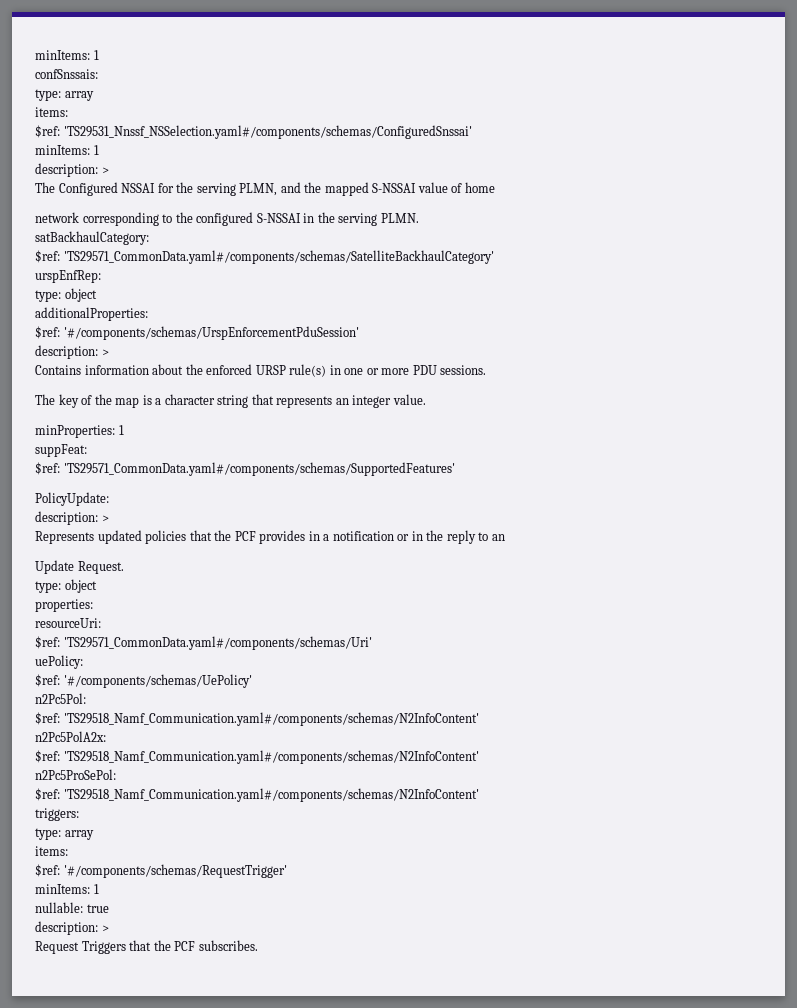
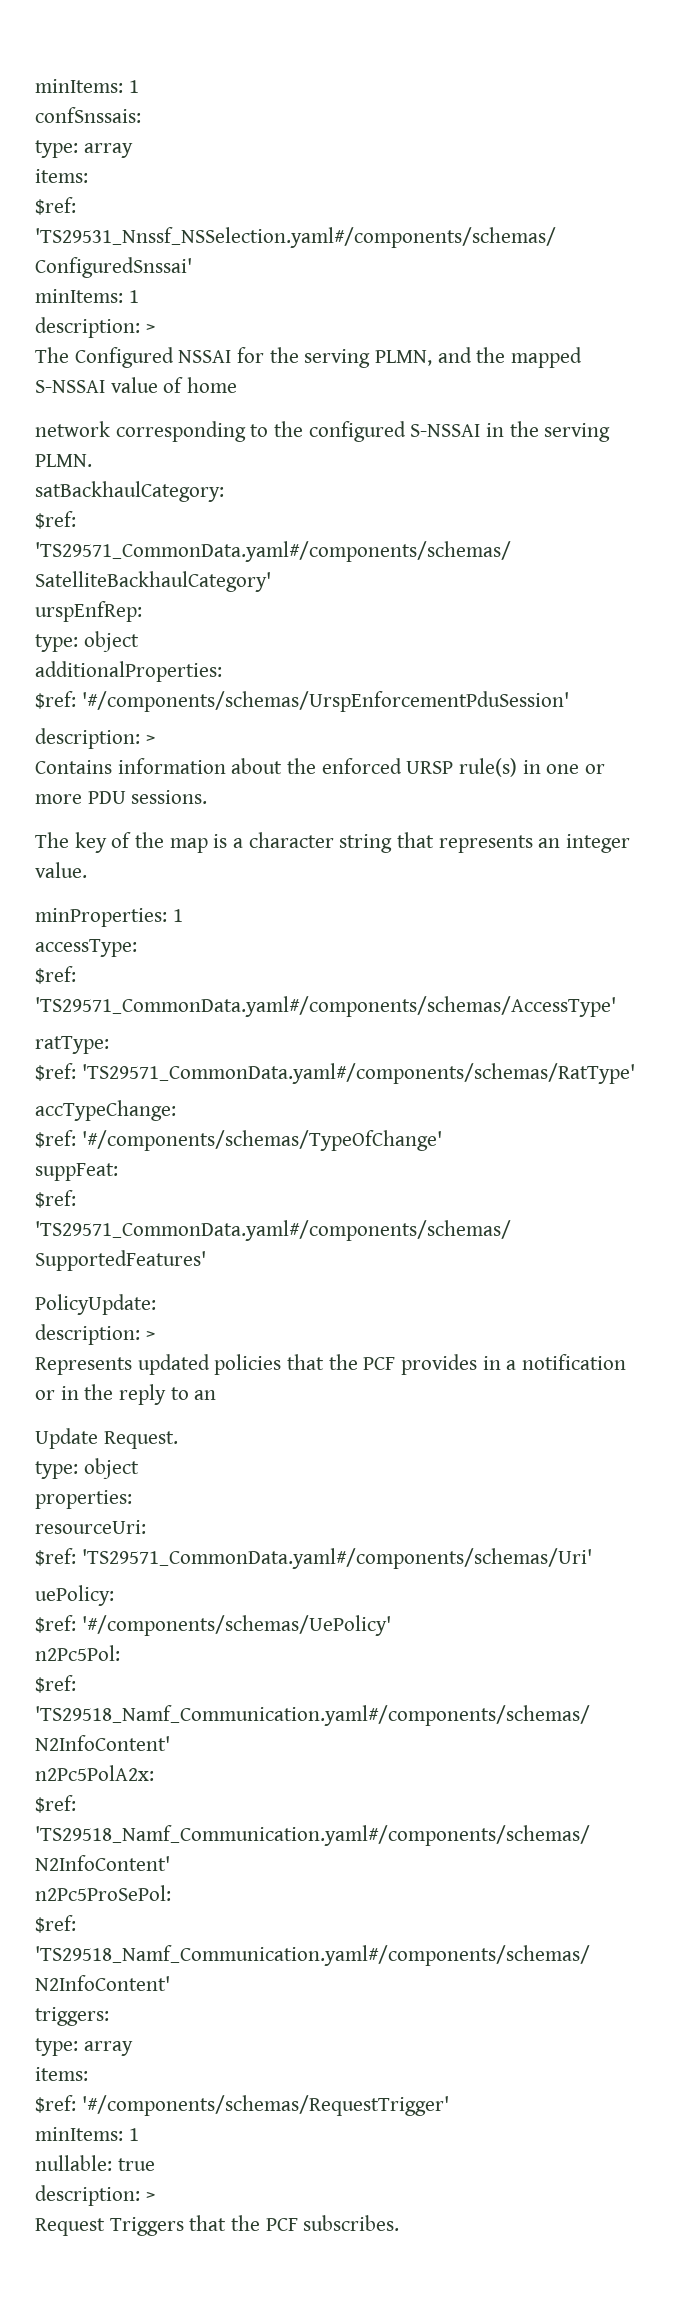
(124, 430) none -> [35,939,137,957] [35,966,76,984] [35,996,616,1017] [35,1036,109,1054] [35,1063,635,1084] [35,1100,176,1121] [35,1130,442,1151] // accessType: // $ref: 'TS29571_CommonData.yaml#/components/schemas/AccessType' // ratType: // $ref: 'TS29571_CommonData.yaml#/components/schemas/RatType' // accTypeChange: // $ref: '#/components/schemas/TypeOfChange'

